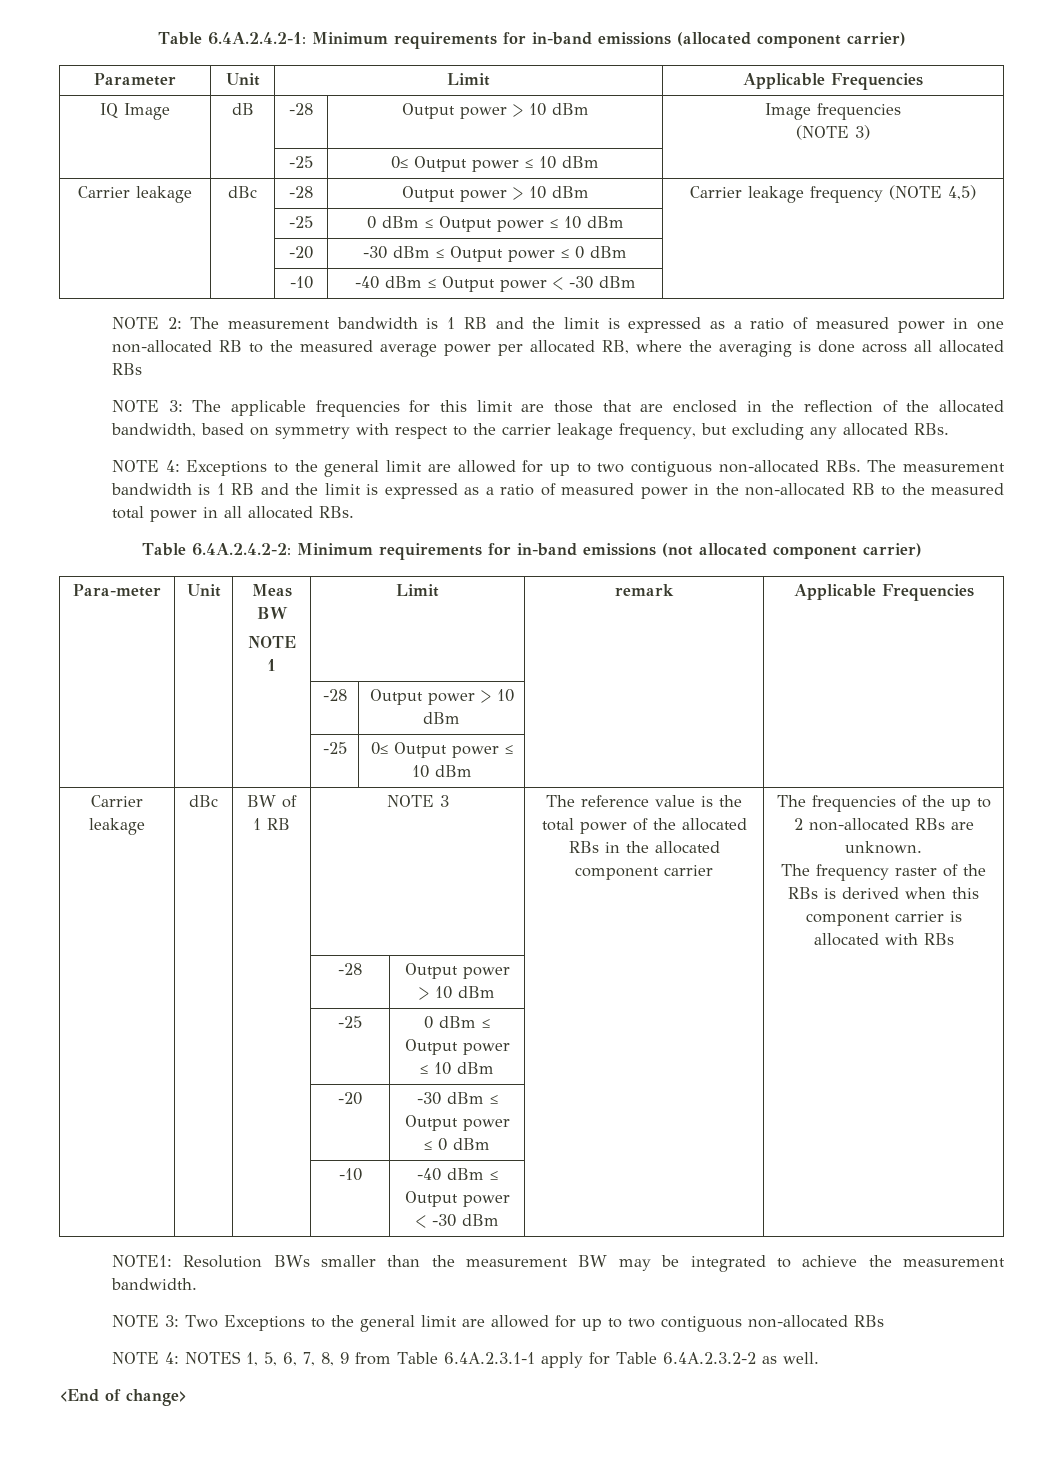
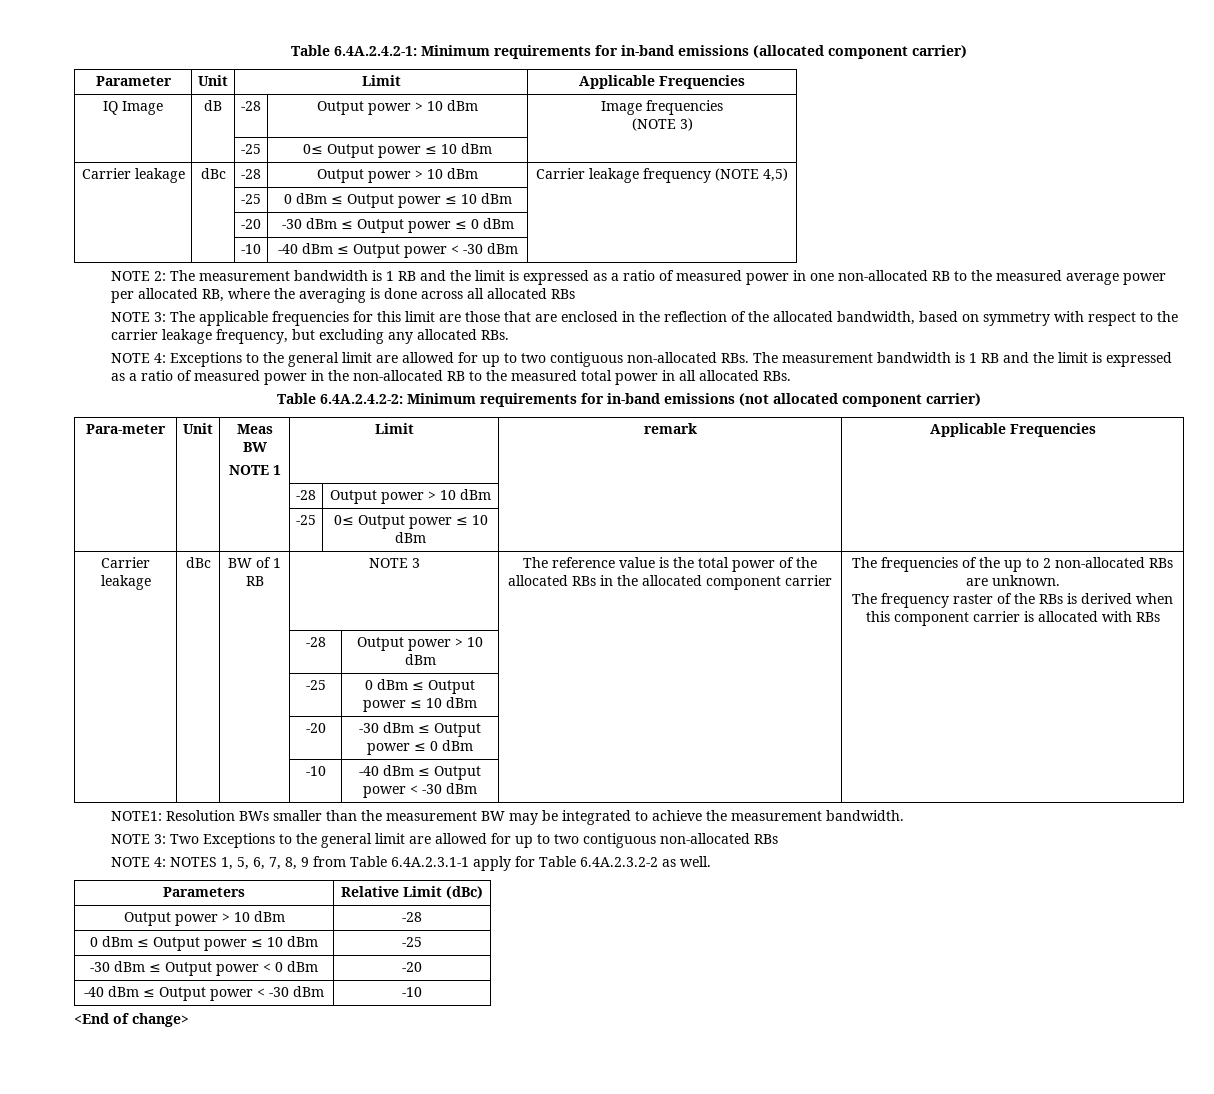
(819, 1358) none -> [163,887,245,897] [341,886,483,899] [123,911,285,926] [402,912,422,922] [90,936,318,951] [402,937,422,947] [90,961,318,976] [402,962,422,972] [84,986,324,1001] [402,987,422,997] // Parameters | Relative Limit (dBc) // Output power > 10 dBm | -28 // 0 dBm ≤ Output power ≤ 10 dBm | -25 // -30 dBm ≤ Output power < 0 dBm | -20 // -40 dBm ≤ Output power < -30 dBm | -10

